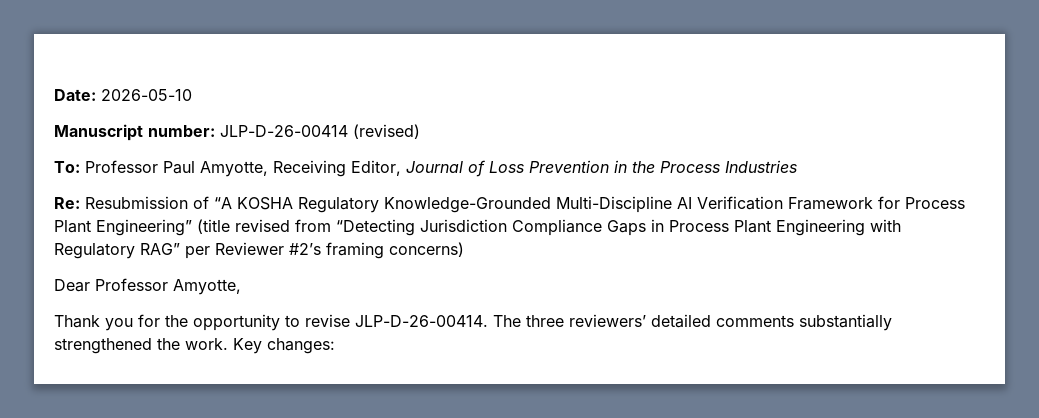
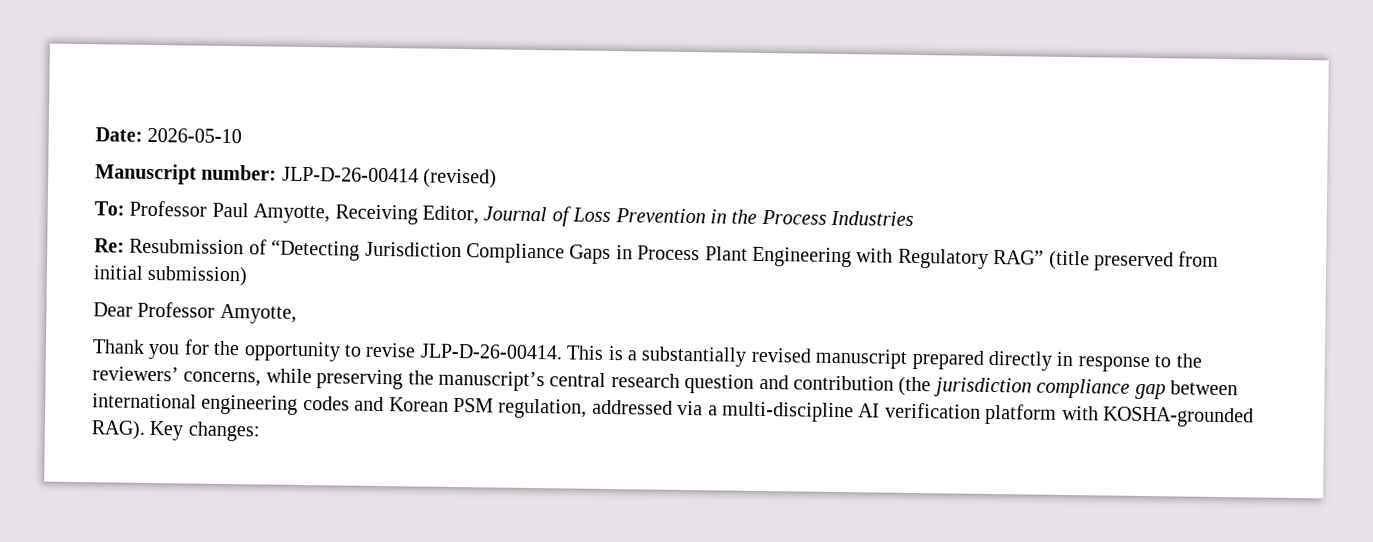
[214,196,965,213] [54,219,331,236] “A KOSHA Regulatory Knowledge-Grounded Multi-Discipline AI Verification Framework for Process Plant Engineering” (title revised from -> (267, 247) none
[185,242,464,259] per Reviewer #2’s framing concerns) -> [1048,250,1220,272] [93,265,249,287] (title preserved from initial submission)
[493,314,892,331] [54,338,228,354] The three reviewers’ detailed comments substantially strengthened the work. -> [566,345,1202,373] [92,366,1238,400] [92,393,1254,428] [91,420,145,440] This is a substantially revised manuscript prepared directly in response to the reviewers’ concerns, while preserving the manuscript’s central research question and contribution (the jurisdiction compliance gap between international engineering codes and Korean PSM regulation, addressed via a multi-discipline AI verification platform with KOSHA-grounded RAG).

